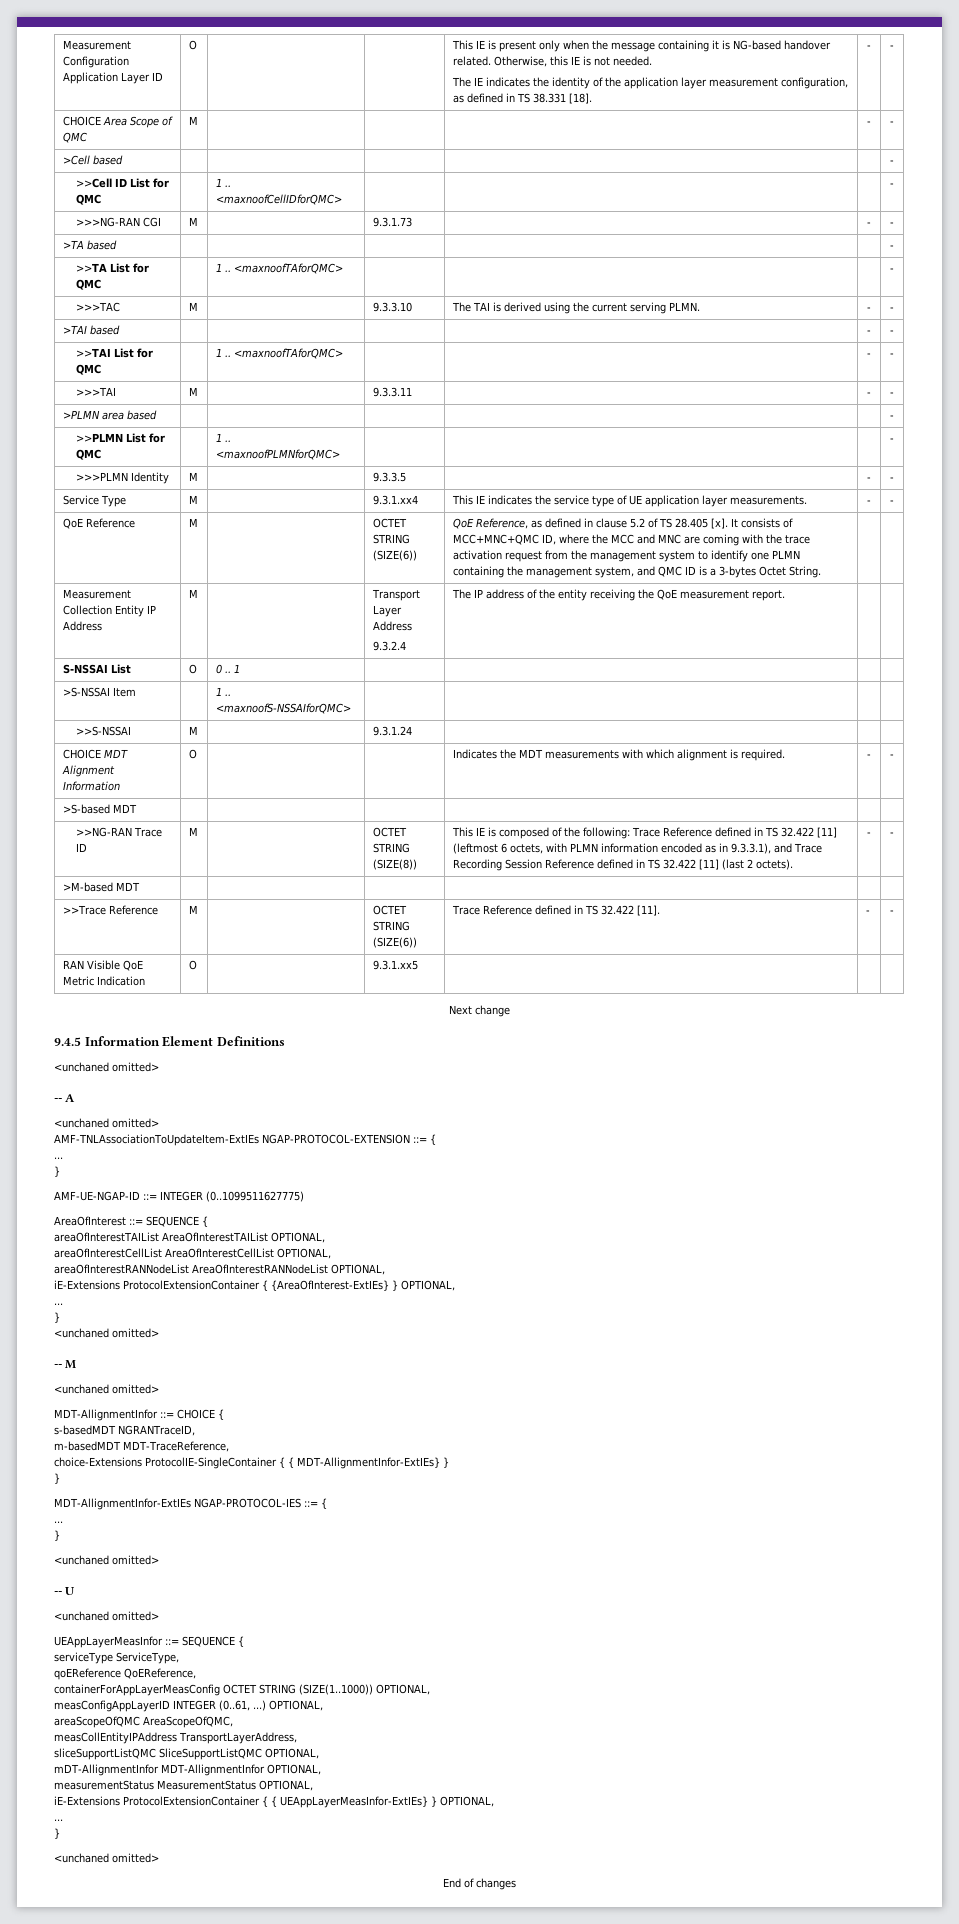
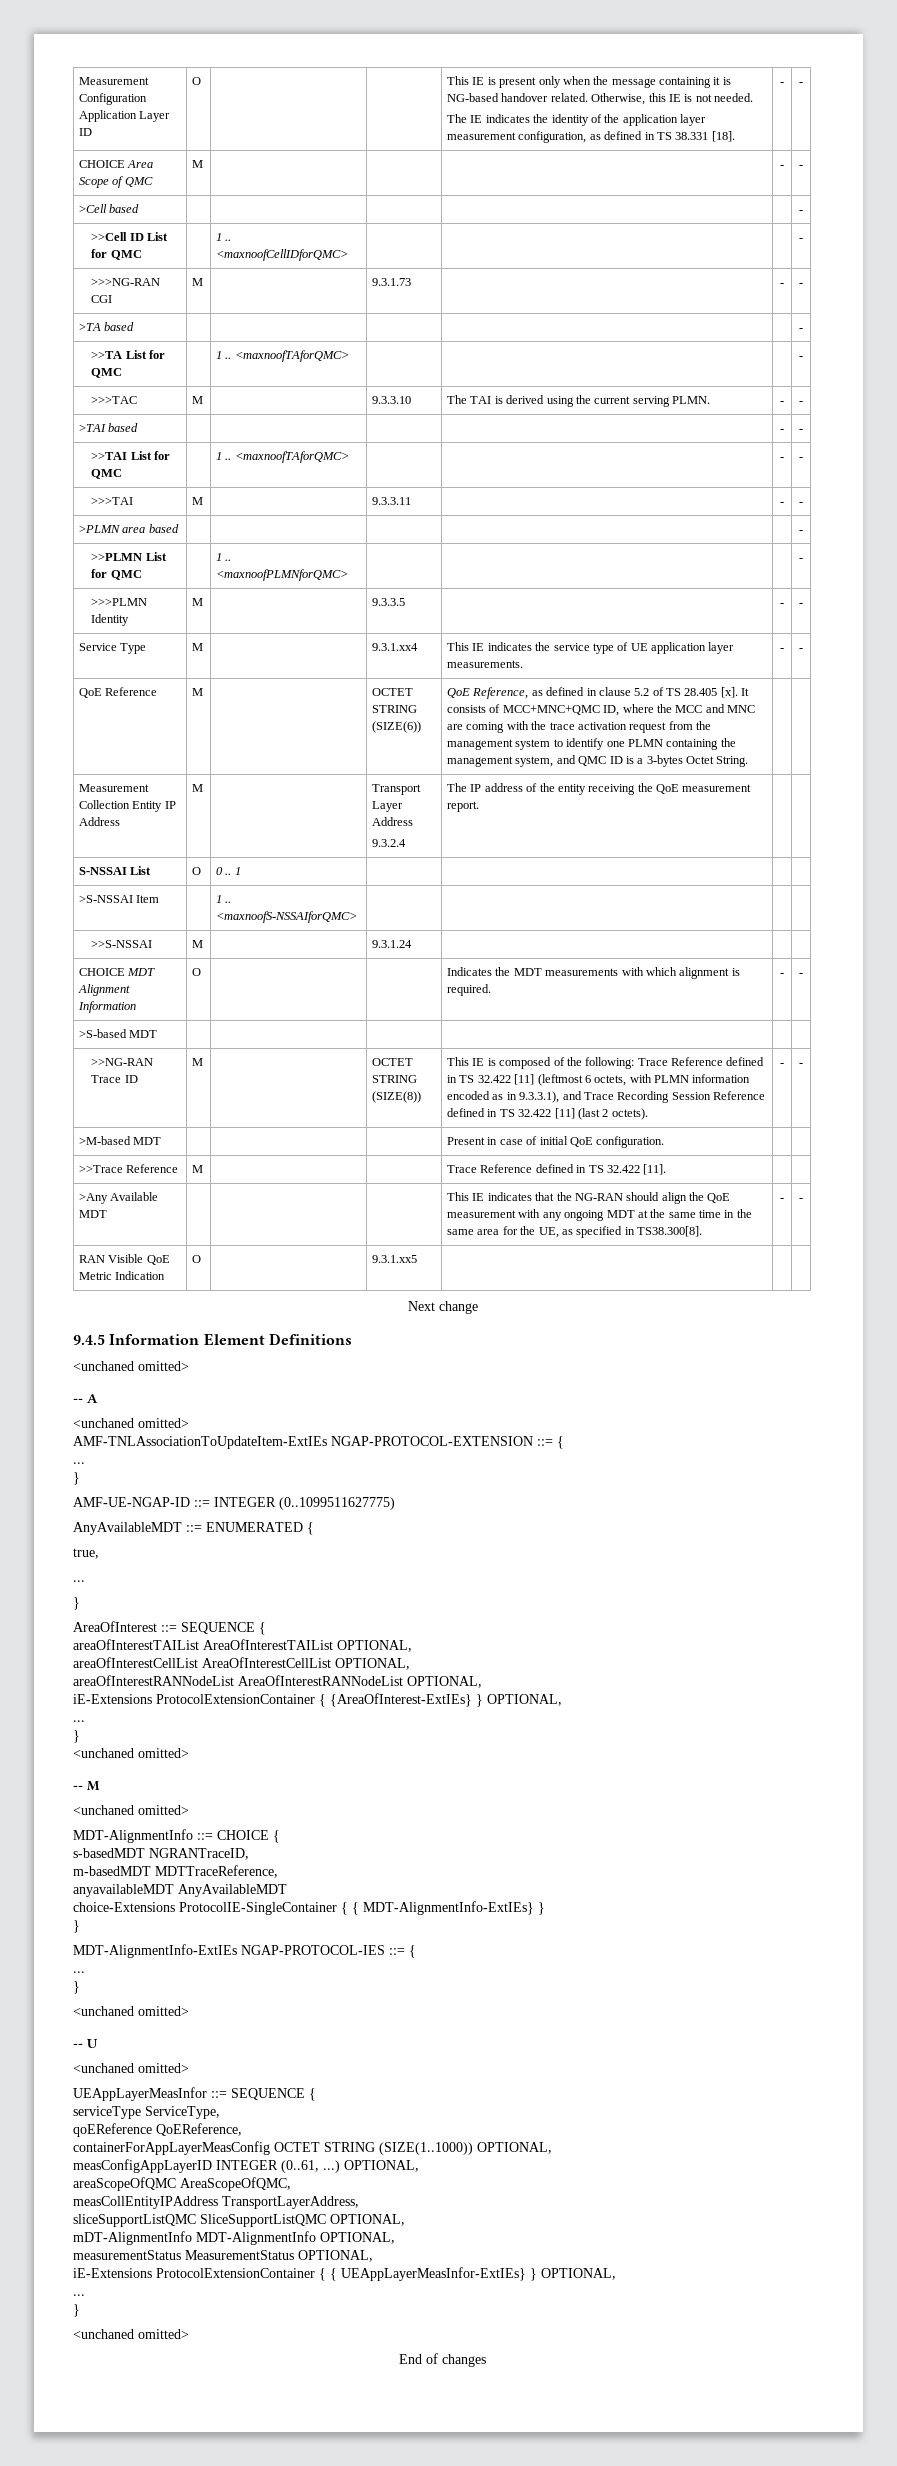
(140, 886) none -> [447,1136,665,1148] Present in case of initial QoE configuration.
[372,905,407,915] [372,921,410,931] [372,937,417,948] OCTET STRING (SIZE(6)) -> (204, 1169) none
(660, 910) none -> [79,1192,159,1204] [79,1210,108,1218] [447,1192,731,1204] [447,1209,752,1221] [447,1226,703,1238] | // >Any Available MDT | | | | This IE indicates that the NG-RAN should align the QoE measurement with any ongoing MDT at the same time in the same area for the UE, as specified in TS38.300[8]. |
(304, 1196) none -> [73,1522,314,1535] [73,1548,99,1559] [73,1580,85,1582] [73,1597,80,1610] // AnyAvailableMDT ::= ENUMERATED { // true, // ... // }
[54,1409,158,1421] MDT-AllignmentInfor -> [73,1829,193,1843] MDT-AlignmentInfo
[123,1441,229,1452] MDT-TraceReference, -> [155,1865,278,1878] [73,1884,287,1897] MDTTraceReference, // anyavailableMDT AnyAvailableMDT
[297,1457,440,1469] MDT-AllignmentInfor-ExtIEs} -> [363,1901,534,1915] MDT-AlignmentInfo-ExtIEs}
[54,1498,191,1510] MDT-AllignmentInfor-ExtIEs -> [73,1944,237,1958] MDT-AlignmentInfo-ExtIEs
[54,1764,265,1776] mDT-AllignmentInfor MDT-AllignmentInfor -> [73,2231,316,2245] mDT-AlignmentInfo MDT-AlignmentInfo

